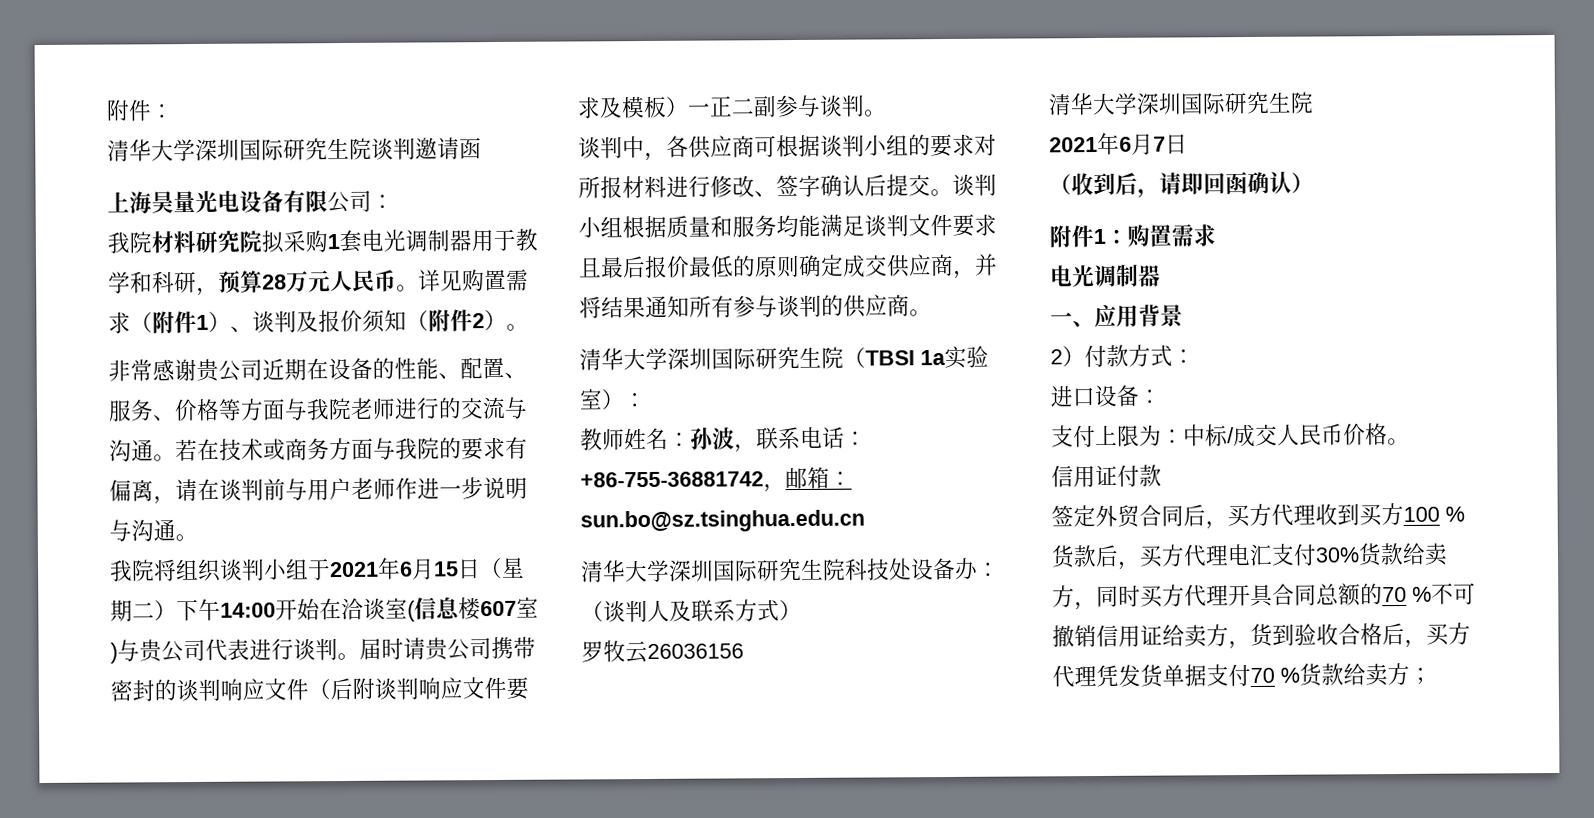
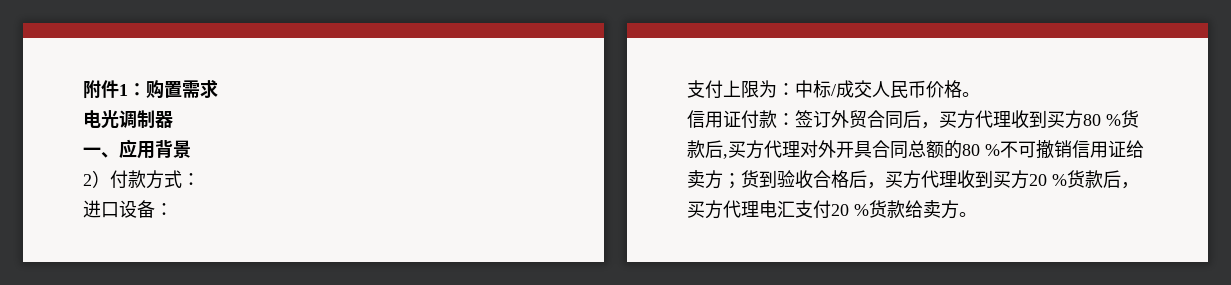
[106,99,174,122] [107,137,482,162] [107,189,394,214] [107,228,538,254] [108,268,529,296] [108,309,529,334] [108,356,527,382] [108,396,528,422] [109,436,528,462] [109,476,528,505] [109,519,198,542] [109,556,525,582] [110,596,539,622] [110,636,536,664] [110,676,529,702] [577,94,887,119] [578,133,997,162] [578,173,997,199] [578,213,997,239] [578,253,998,279] [579,294,932,319] [579,345,989,371] [579,388,646,411] [580,426,867,453] [580,466,852,493] [580,509,865,533] [580,557,1000,583] [581,599,802,623] [581,640,744,664] [1048,91,1314,116] [1049,132,1188,156] [1049,171,1314,198] [1049,225,1094,248] 附件： // 清华大学深圳国际研究生院谈判邀请函 // 上海昊量光电设备有限公司： // 我院材料研究院拟采购1套电光调制器用于教学和科研，预算28万元人民币。详见购置需求（附件1）、谈判及报价须知（附件2）。 // 非常感谢贵公司近期在设备的性能、配置、服务、价格等方面与我院老师进行的交流与沟通。若在技术或商务方面与我院的要求有偏离，请在谈判前与用户老师作进一步说明与沟通。 // 我院将组织谈判小组于2021年6月15日（星期二）下午14:00开始在洽谈室(信息楼607室)与贵公司代表进行谈判。届时请贵公司携带密封的谈判响应文件（后附谈判响应文件要求及模板）一正二副参与谈判。 // 谈判中，各供应商可根据谈判小组的要求对所报材料进行修改、签字确认后提交。谈判小组根据质量和服务均能满足谈判文件要求且最后报价最低的原则确定成交供应商，并将结果通知所有参与谈判的供应商。 // 清华大学深圳国际研究生院（TBSI 1a实验室）： // 教师姓名：孙波，联系电话：+86-755-36881742，邮箱：sun.bo@sz.tsinghua.edu.cn // 清华大学深圳国际研究生院科技处设备办：（谈判人及联系方式） // 罗牧云26036156 // 清华大学深圳国际研究生院 // 2021年6月7日 // （收到后，请即回函确认） // 附件 -> [83,80,119,99] 附件
[1051,505,1096,528] // 签定 -> [777,110,831,128] ：签订
[1403,506,1440,522] 100 -> [1083,110,1139,128] [687,140,1144,159] [687,170,1047,189] 80 %货款后,买方代理对外开具合同总额的80 %不可撤销信用证给卖方；货到验收合格后，买方代理收到买方20
[1315,542,1448,567] [1052,582,1476,611] [1052,622,1471,650] [1052,663,1275,688] 30%货款给卖方，同时买方代理开具合同总额的70 %不可撤销信用证给卖方，货到验收合格后，买方代理凭发货单据支付70 -> [831,204,849,216] 20
[1409,667,1432,684] ； -> [959,212,977,217] 。

